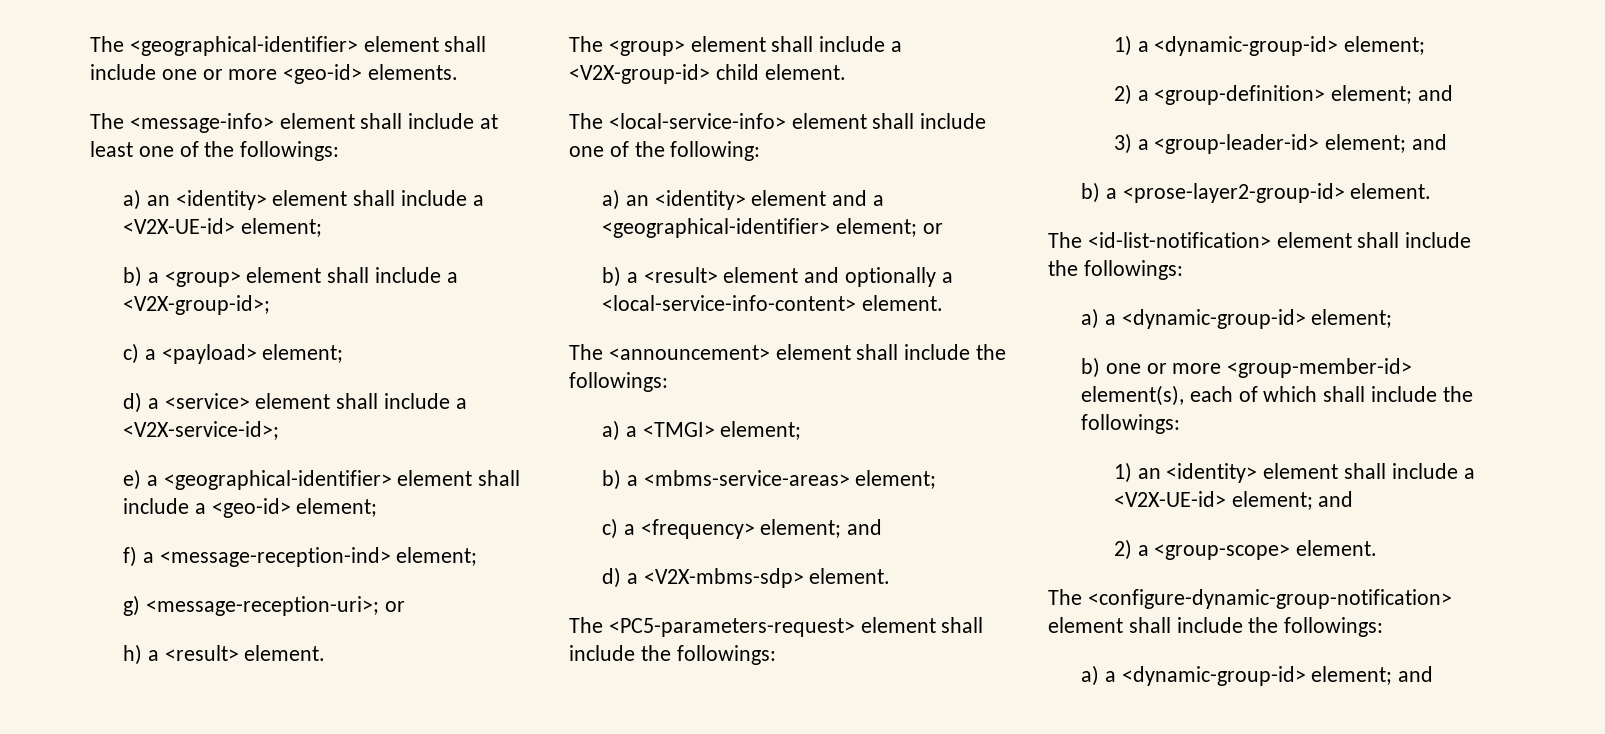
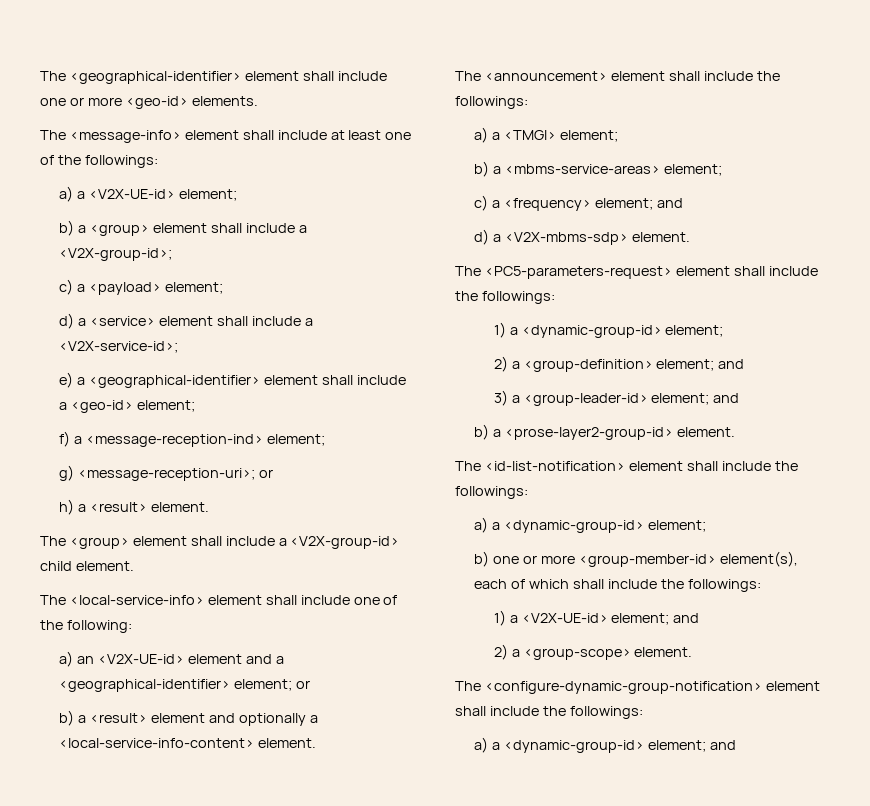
[146,190,467,210] an <identity> element shall include -> (74, 194) none
[654,190,746,210] <identity> -> [98,654,185,664] <V2X-UE-id>
[1137,463,1458,483] an <identity> element shall include -> (506, 618) none

